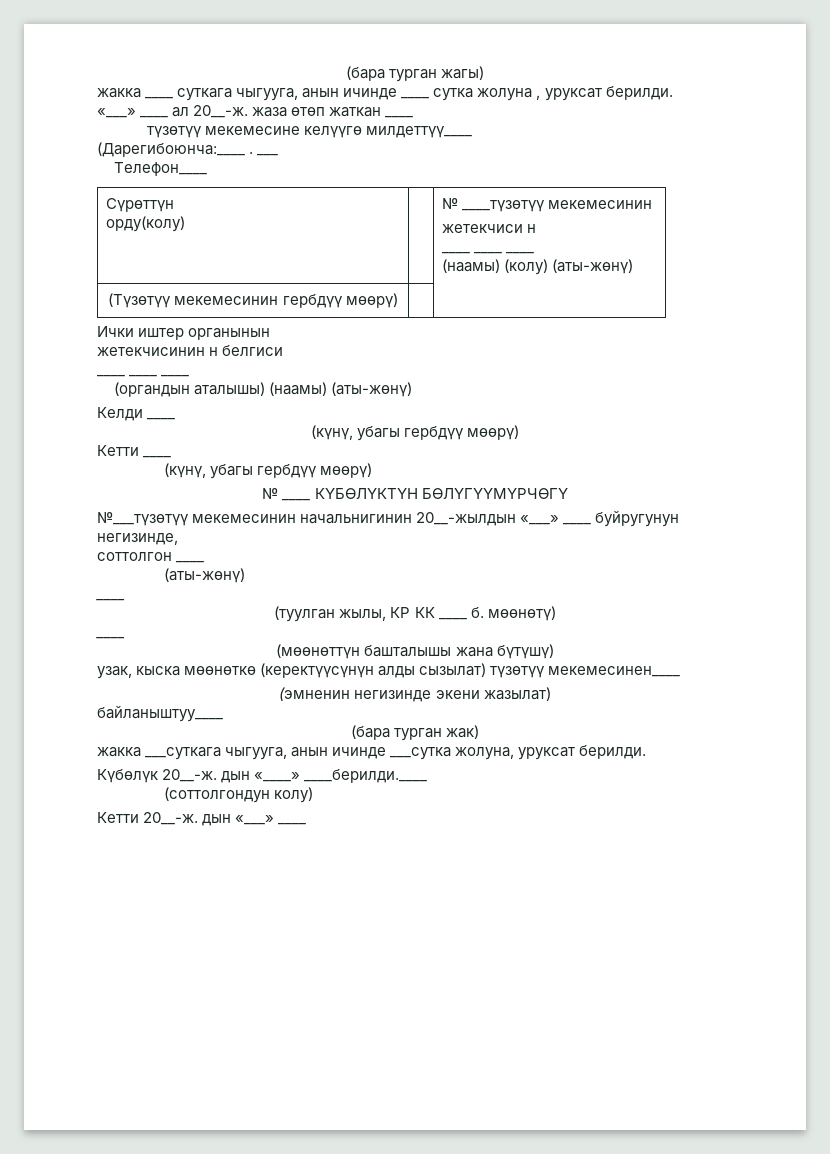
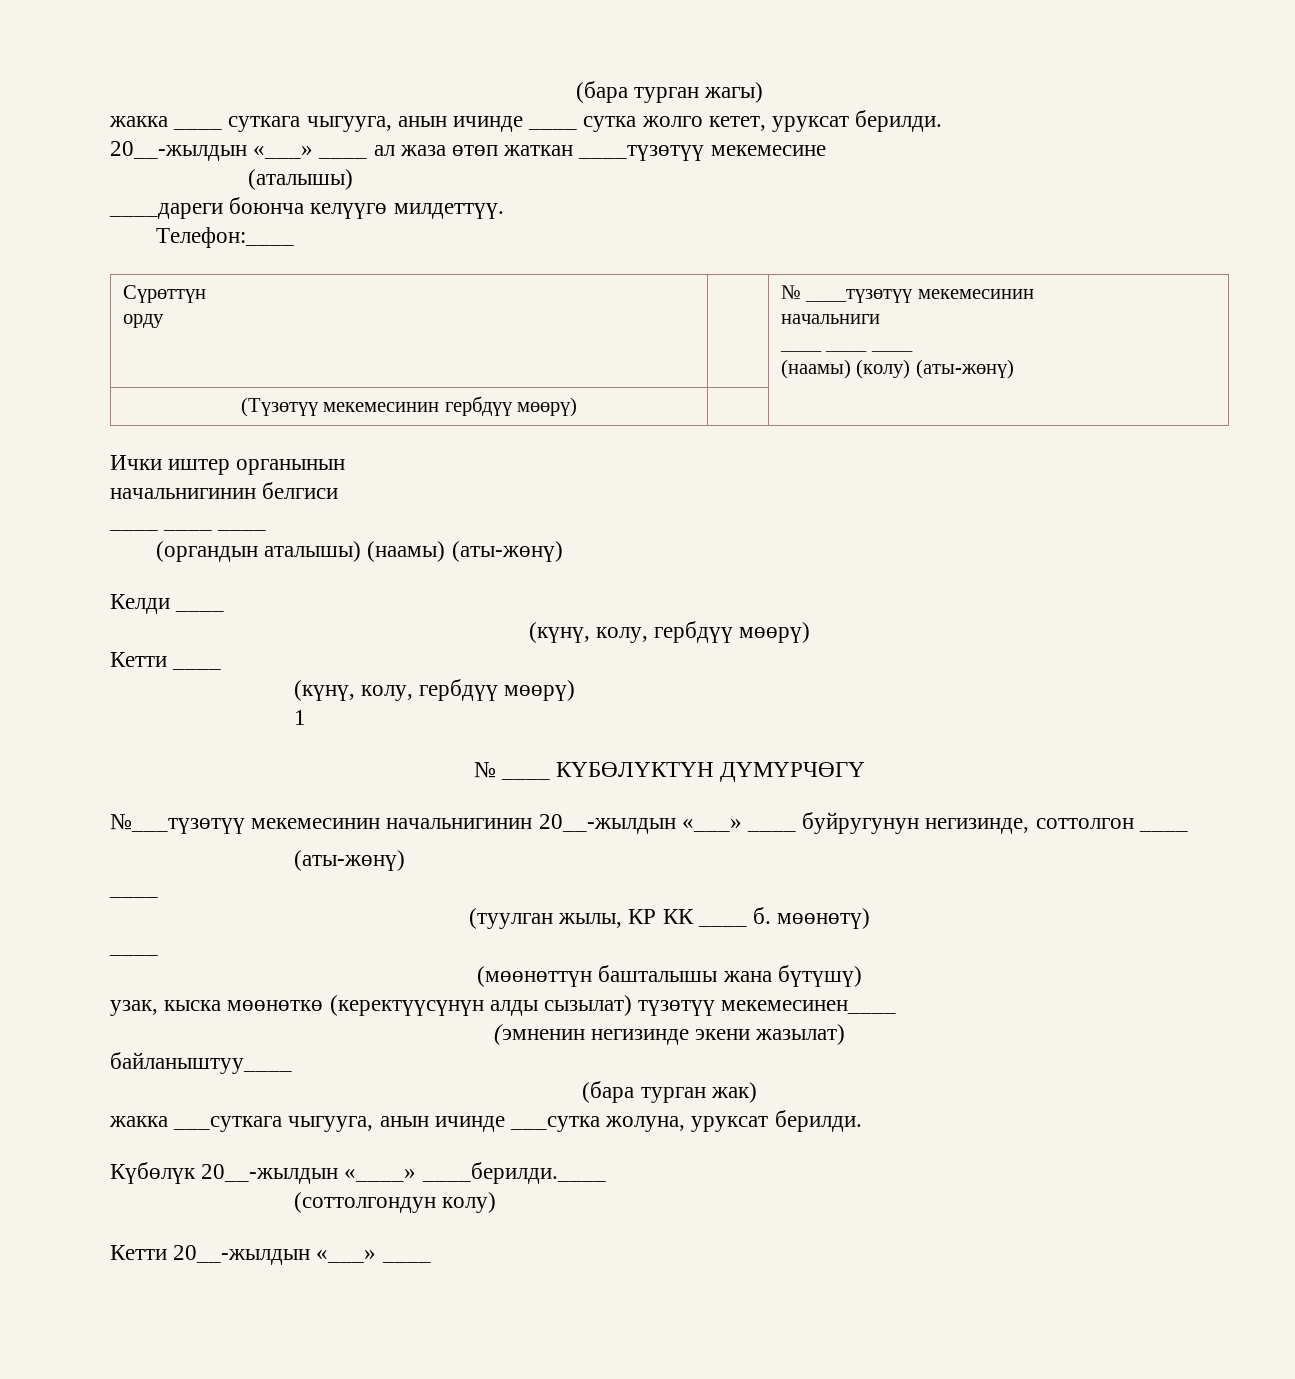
[477,86,673,101] жолуна , уруксат берилди. // -> [641,110,943,132] [110,141,247,161] жолго кетет, уруксат берилди. // 20__-жылдын
[193,105,249,118] 20__-ж. -> (395, 150) none
[385,116,414,118] [146,126,473,138] [97,142,254,157] [257,154,279,156] [113,162,207,176] ____ // түзөтүү мекемесине келүүгө милдеттүү____ // (Дарегибоюнча:____ . ___ // Телефон____ -> [578,145,826,161] [247,169,353,190] [109,197,504,219] [155,227,294,248] ____түзөтүү мекемесине // (аталышы) // ____дареги боюнча келүүгө милдеттүү. // Телефон:____
[105,216,185,232] орду(колу) -> [122,314,164,328] орду
[441,224,536,233] жетекчиси н -> [780,314,880,324] начальниги
[97,347,219,356] жетекчисинин н -> [110,488,256,499] начальнигинин
[356,426,400,441] убагы -> [595,627,648,643] колу,
[209,463,372,479] убагы гербдүү мөөрү) -> [360,679,576,701] [293,710,306,725] колу, гербдүү мөөрү) // 1
[421,488,568,499] БӨЛҮГҮҮМҮРЧӨГҮ -> [720,762,866,782] ДҮМҮРЧӨГҮ
(178, 539) // -> (1030, 826) none
[162,769,251,783] 20__-ж. дын -> [201,1164,339,1184] 20__-жылдын
[143,812,232,826] 20__-ж. дын -> [173,1245,311,1265] 20__-жылдын

